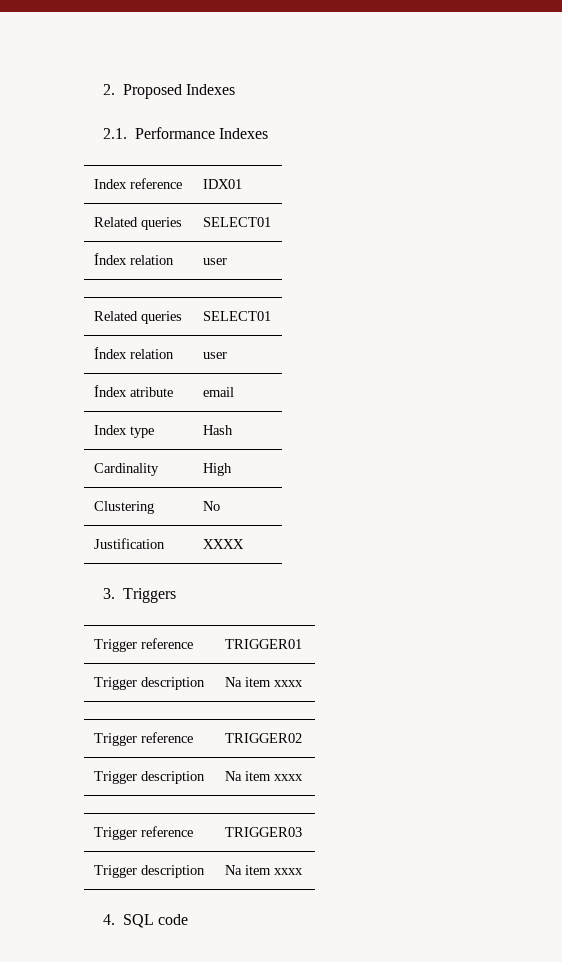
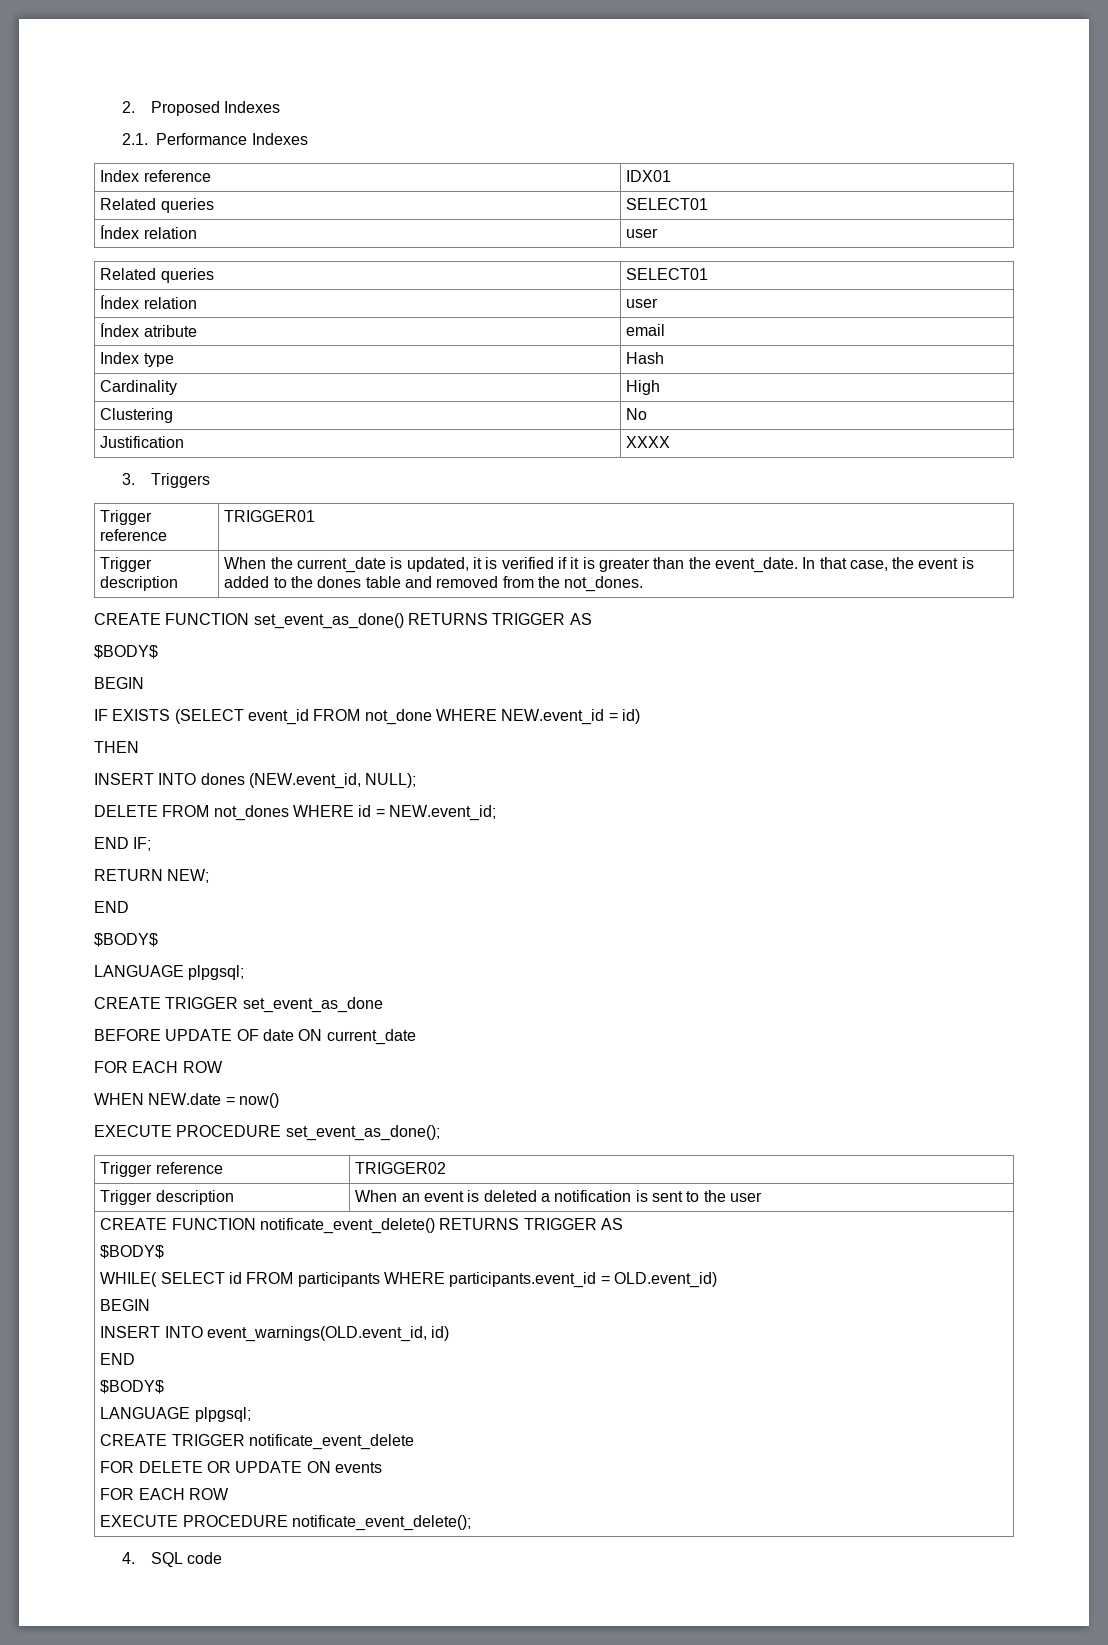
[224,677,303,687] Na item xxxx -> [224,557,974,573] [224,576,644,592] [94,613,592,629] [94,645,158,659] [94,677,144,689] [94,709,640,725] [94,741,139,753] [94,773,417,789] [94,805,496,821] [94,837,152,851] [94,869,210,883] [94,901,129,913] [94,933,158,947] [94,965,245,980] [94,997,383,1013] [94,1029,416,1045] [94,1061,223,1073] [94,1093,279,1108] [94,1125,440,1141] When the current_date is updated, it is verified if it is greater than the event_date. In that case, the event is added to the dones table and removed from the not_dones. // CREATE FUNCTION set_event_as_done() RETURNS TRIGGER AS // $BODY$ // BEGIN // IF EXISTS (SELECT event_id FROM not_done WHERE NEW.event_id = id) // THEN // INSERT INTO dones (NEW.event_id, NULL); // DELETE FROM not_dones WHERE id = NEW.event_id; // END IF; // RETURN NEW; // END // $BODY$ // LANGUAGE plpgsql; // CREATE TRIGGER set_event_as_done // BEFORE UPDATE OF date ON current_date // FOR EACH ROW // WHEN NEW.date = now() // EXECUTE PROCEDURE set_event_as_done();
[224,771,303,781] [93,826,193,840] [224,827,302,837] [93,865,205,878] [224,865,303,875] Na item xxxx // Trigger reference | TRIGGER03 // Trigger description | Na item xxxx -> [355,1190,762,1202] [100,1218,624,1234] [100,1245,165,1259] [100,1272,717,1288] [100,1299,151,1311] [100,1326,450,1342] [100,1353,136,1365] [100,1380,165,1394] [100,1407,251,1422] [100,1434,415,1450] [100,1461,383,1473] [100,1488,230,1500] [100,1515,472,1531] When an event is deleted a notification is sent to the user // CREATE FUNCTION notificate_event_delete() RETURNS TRIGGER AS // $BODY$ // WHILE( SELECT id FROM participants WHERE participants.event_id = OLD.event_id) // BEGIN // INSERT INTO event_warnings(OLD.event_id, id) // END // $BODY$ // LANGUAGE plpgsql; // CREATE TRIGGER notificate_event_delete // FOR DELETE OR UPDATE ON events // FOR EACH ROW // EXECUTE PROCEDURE notificate_event_delete();

